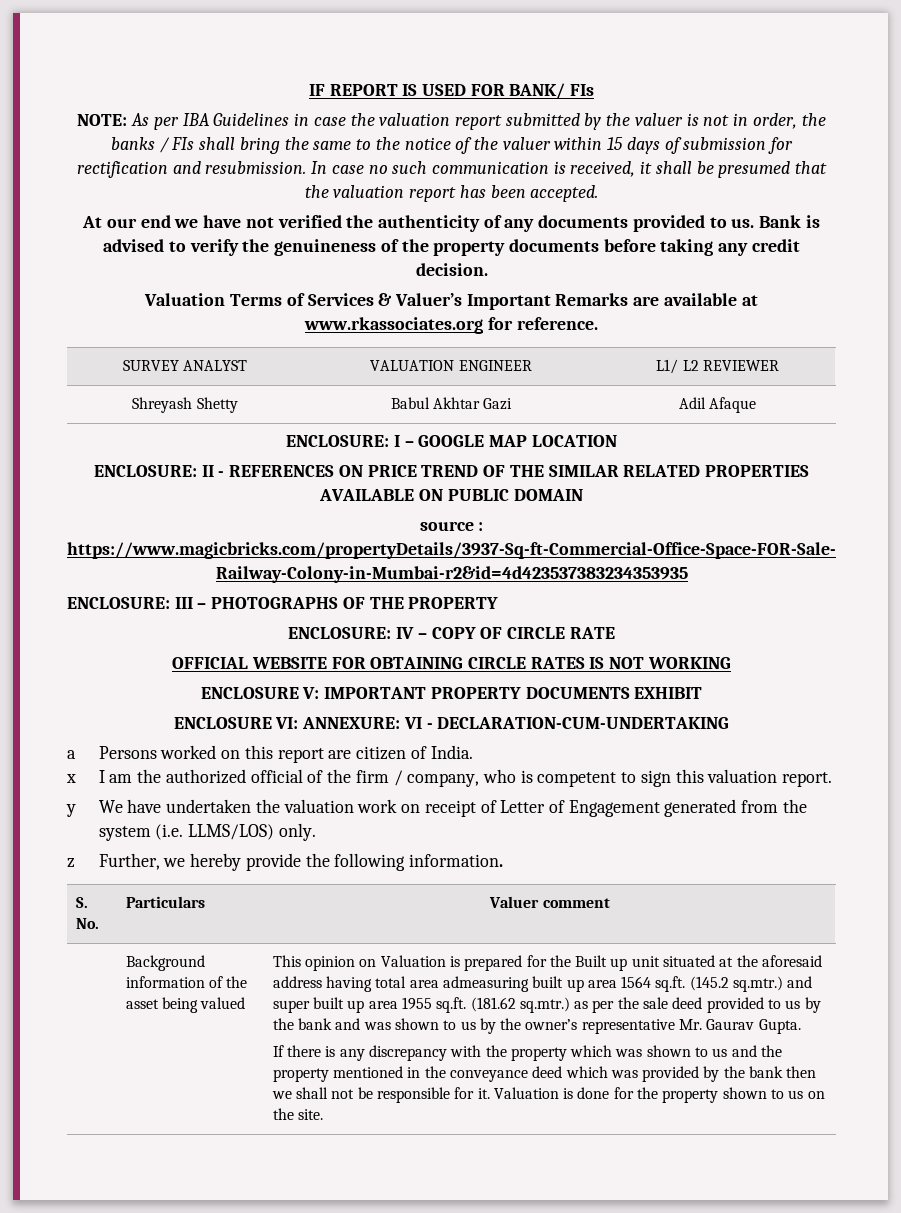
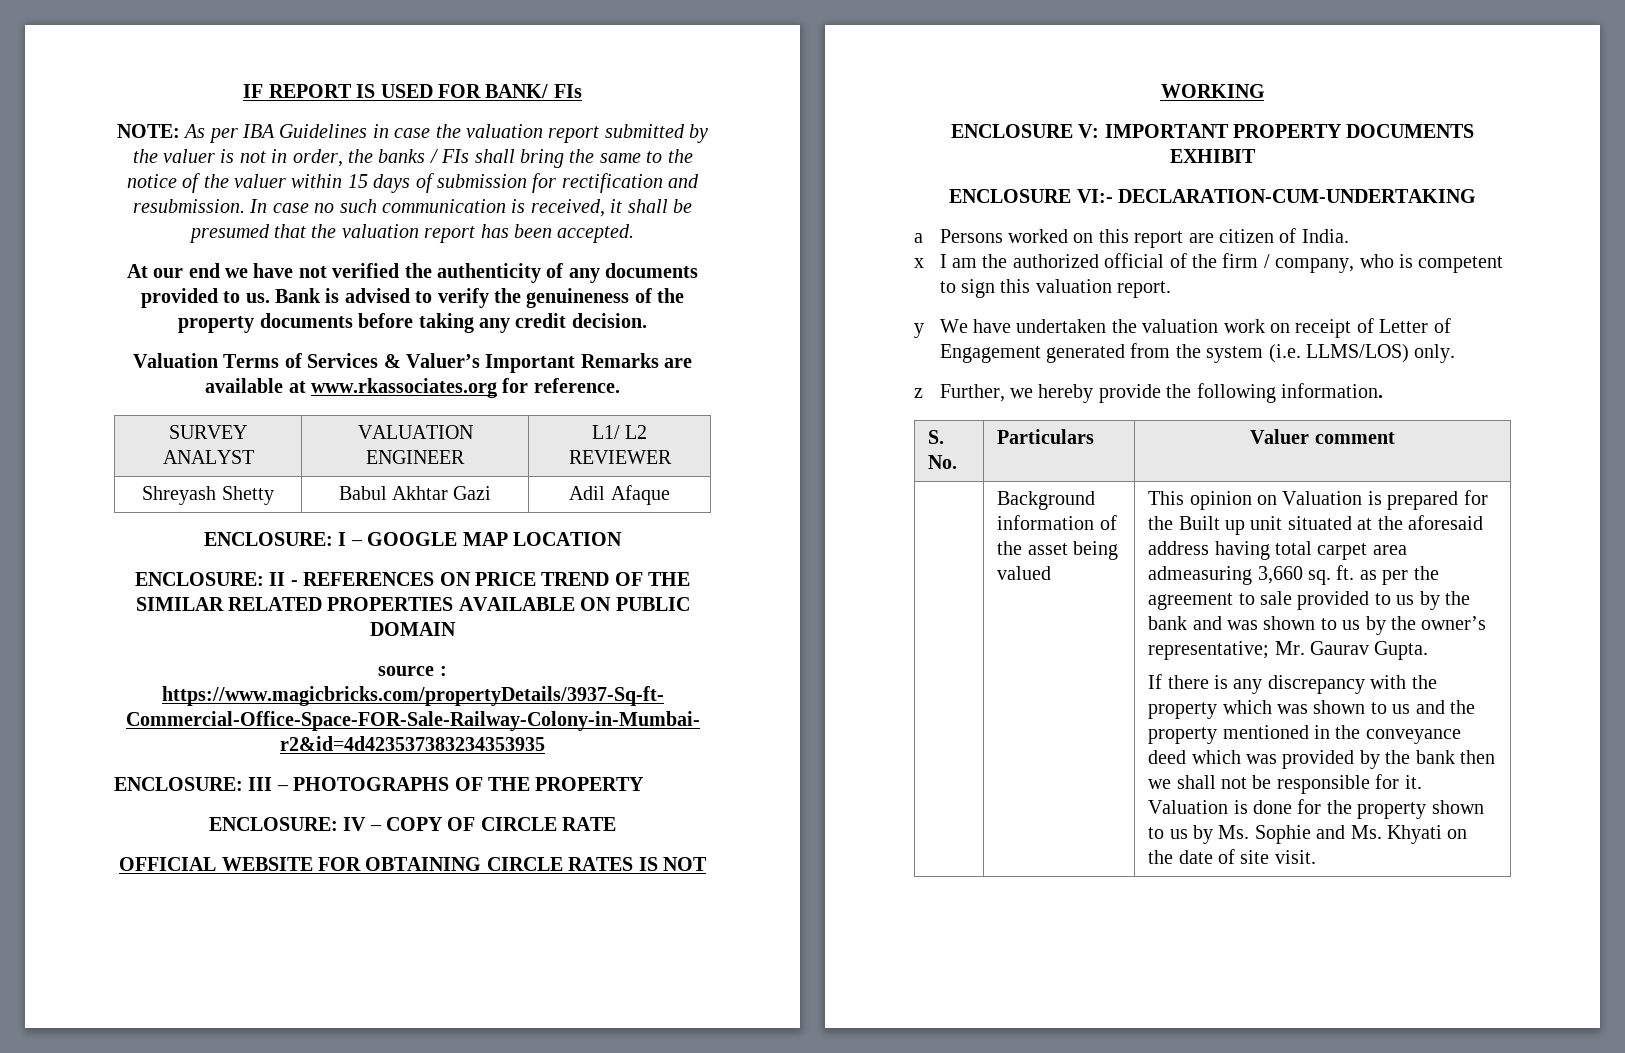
[275,717,433,729] VI: ANNEXURE: VI - -> [1076,189,1113,203] VI:-
(407, 982) none -> [1317,543,1368,560] carpet
[532,976,813,992] [272,997,703,1013] built up area 1564 sq.ft. (145.2 sq.mtr.) and super built up area 1955 sq.ft. (181.62 sq.mtr.) as per the sale deed -> [1257,565,1439,585] [1148,591,1292,610] 3,660 sq. ft. as per the agreement to sale
[581,1019,675,1034] representative -> [1148,641,1270,660] representative;
[807,1091,825,1099] [272,1108,323,1120] on the site. -> [1192,825,1468,844] [1148,849,1316,864] by Ms. Sophie and Ms. Khyati on the date of site visit.

